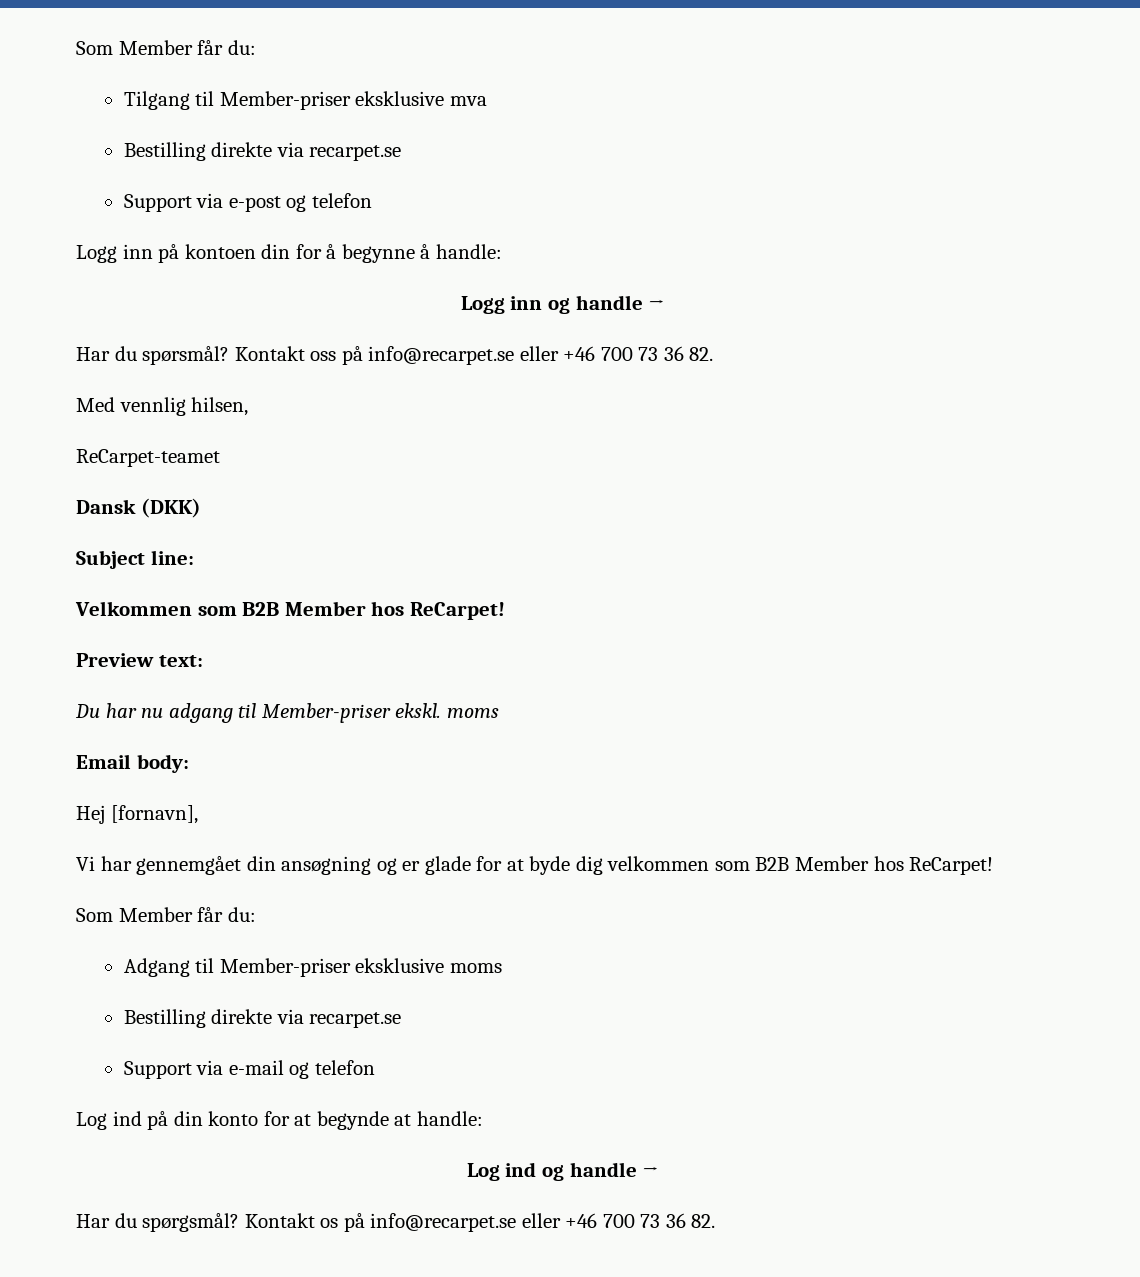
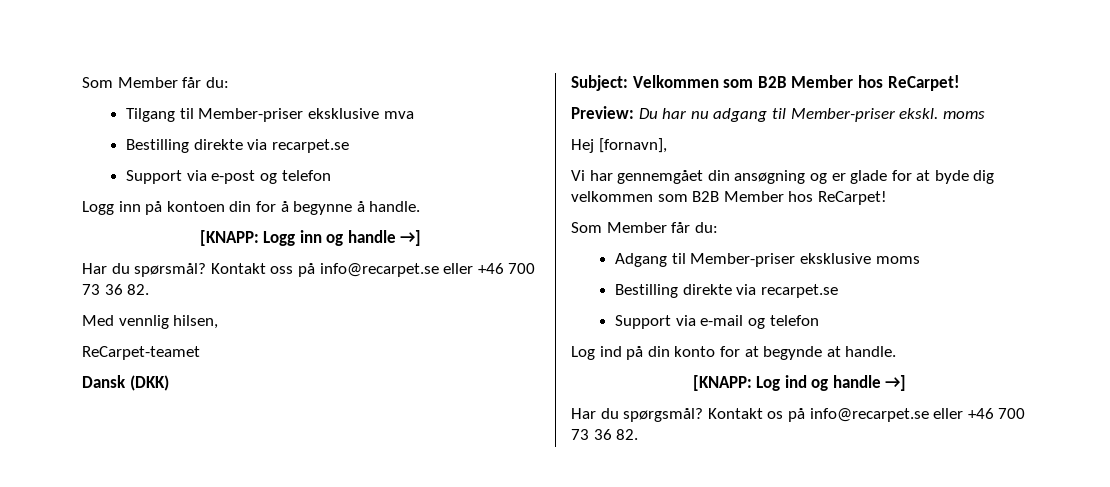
[435,244,502,259] handle: // -> [369,201,421,212] [199,230,259,246] handle. // [KNAPP:
[648,299,665,310] → -> [400,230,422,246] →]
[76,550,194,569] Subject line: // -> [571,75,628,91] Subject:
[76,653,203,667] Preview text: // -> [571,106,634,119] Preview:
[76,754,189,773] // Email body: -> (985, 115) none
[416,1111,483,1126] handle: // -> [845,346,897,357] [692,375,752,391] handle. // [KNAPP:
[642,1166,659,1177] → -> [885,375,907,391] →]

